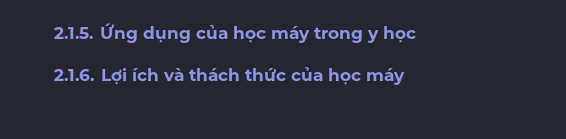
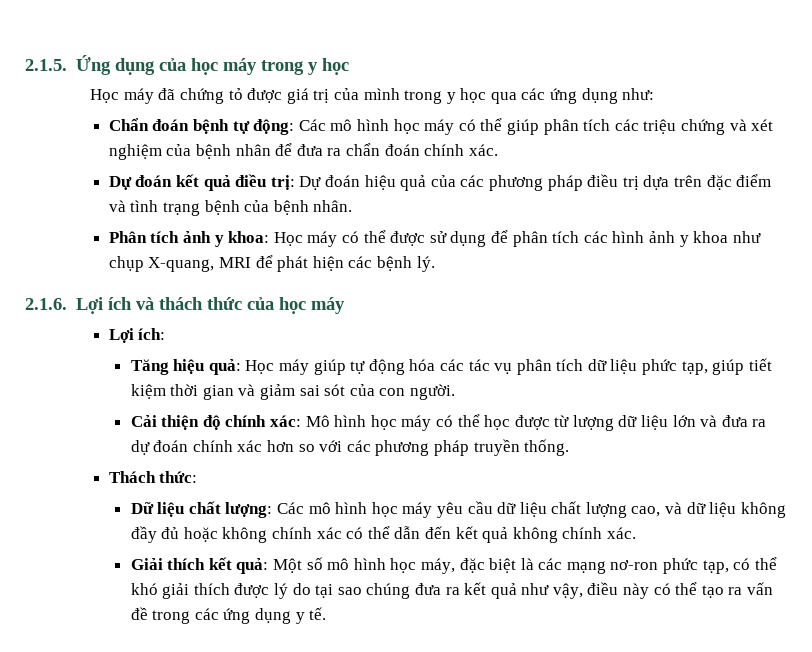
(417, 34) none -> [90,88,655,104] [108,118,774,135] [108,143,498,160] [108,174,772,191] [108,200,353,216] [108,230,761,247] [108,255,435,272] // Học máy đã chứng tỏ được giá trị của mình trong y học qua các ứng dụng như: // Chẩn đoán bệnh tự động: Các mô hình học máy có thể giúp phân tích các triệu chứng và xét nghiệm của bệnh nhân để đưa ra chẩn đoán chính xác. // Dự đoán kết quả điều trị: Dự đoán hiệu quả của các phương pháp điều trị dựa trên đặc điểm và tình trạng bệnh của bệnh nhân. // Phân tích ảnh y khoa: Học máy có thể được sử dụng để phân tích các hình ảnh y khoa như chụp X-quang, MRI để phát hiện các bệnh lý.
(406, 76) none -> [108,328,166,343] [130,358,772,375] [130,384,455,400] [130,414,767,431] [130,439,570,456] [108,471,198,483] [130,501,786,518] [130,526,636,543] [130,557,777,574] [130,582,774,599] [130,607,327,624] // Lợi ích: // Tăng hiệu quả: Học máy giúp tự động hóa các tác vụ phân tích dữ liệu phức tạp, giúp tiết kiệm thời gian và giảm sai sót của con người. // Cải thiện độ chính xác: Mô hình học máy có thể học được từ lượng dữ liệu lớn và đưa ra dự đoán chính xác hơn so với các phương pháp truyền thống. // Thách thức: // Dữ liệu chất lượng: Các mô hình học máy yêu cầu dữ liệu chất lượng cao, và dữ liệu không đầy đủ hoặc không chính xác có thể dẫn đến kết quả không chính xác. // Giải thích kết quả: Một số mô hình học máy, đặc biệt là các mạng nơ-ron phức tạp, có thể khó giải thích được lý do tại sao chúng đưa ra kết quả như vậy, điều này có thể tạo ra vấn đề trong các ứng dụng y tế.

